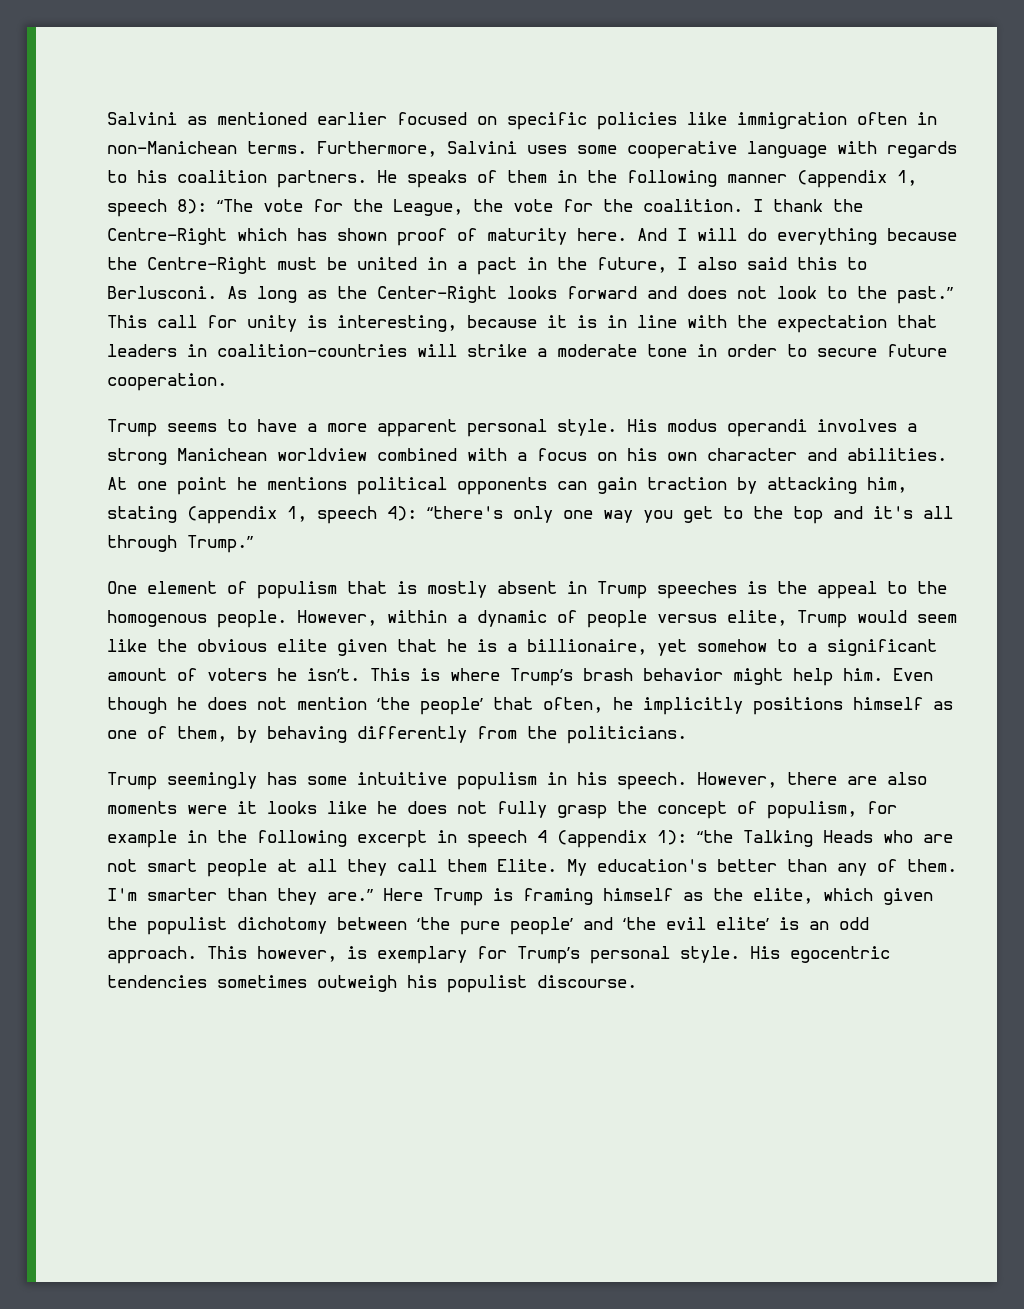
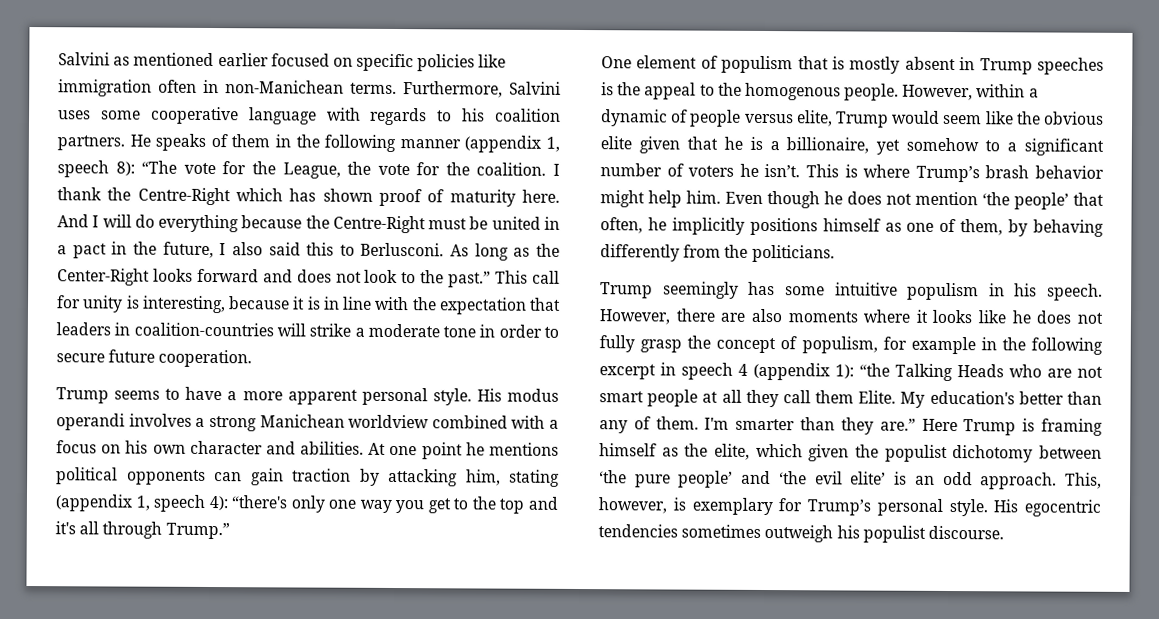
[107,668,167,681] amount -> [600,163,662,177] number
[187,805,227,814] were -> [863,309,912,323] where
[207,946,247,959] This -> [1065,472,1102,489] This,

